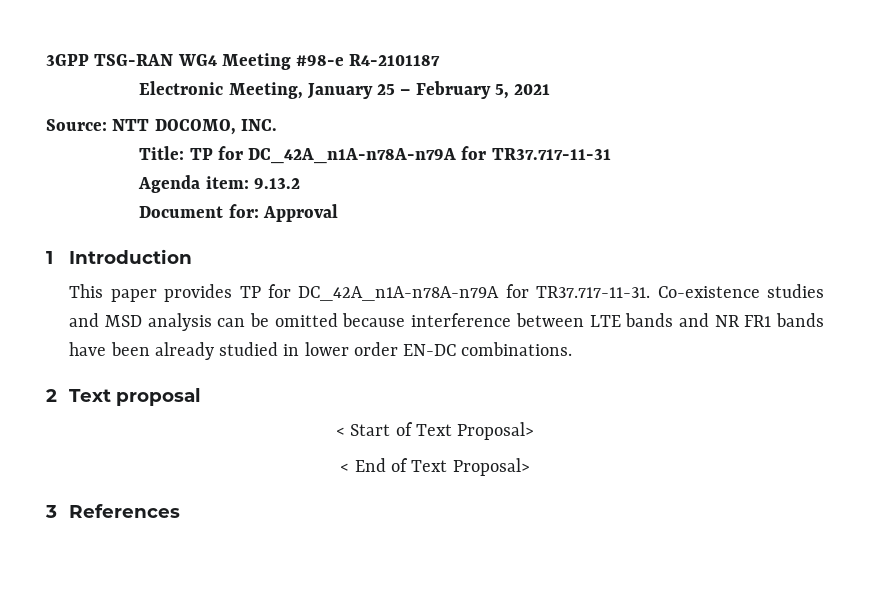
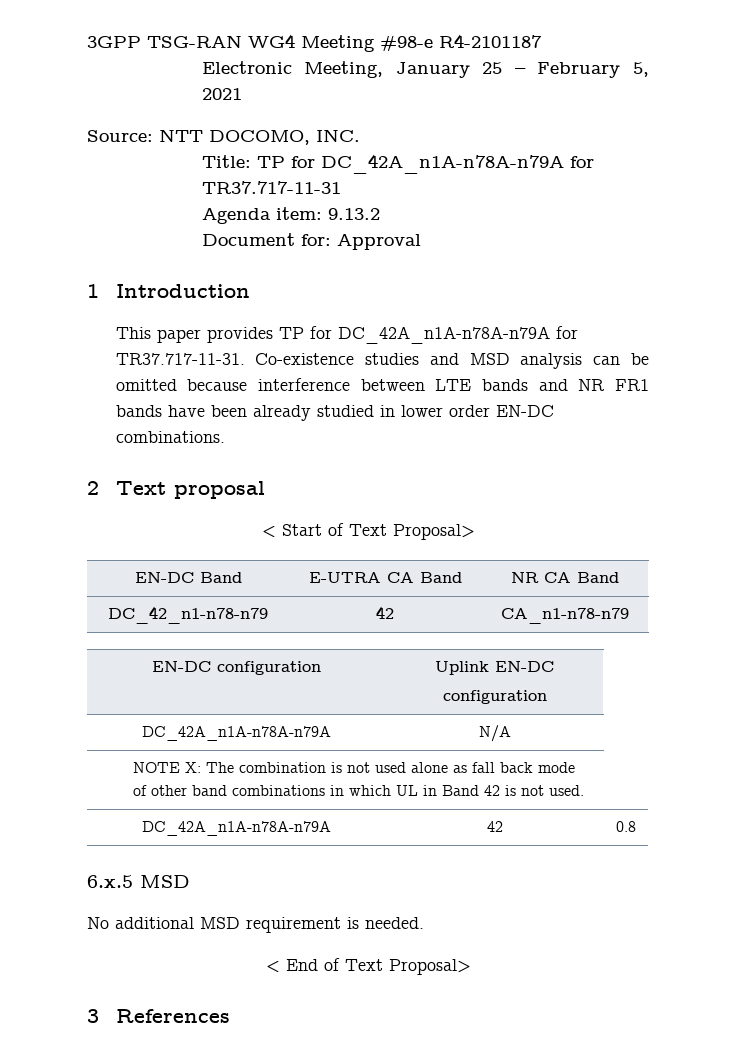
(535, 431) none -> [134,572,242,583] [308,572,462,583] [511,572,619,583] [108,606,268,624] [376,606,394,619] [501,608,629,624] [152,661,321,675] [435,661,554,675] [442,690,547,704] [142,726,331,741] [478,725,511,742] [133,762,576,773] [133,785,585,796] [142,821,331,836] [486,821,503,832] [615,821,636,832] [87,875,190,888] [87,917,424,933] // EN-DC Band | E-UTRA CA Band | NR CA Band // DC_42_n1-n78-n79 | 42 | CA_n1-n78-n79 // EN-DC configuration | Uplink EN-DC // configuration // DC_42A_n1A-n78A-n79A | N/A // NOTE X: The combination is not used alone as fall back mode of other band combinations in which UL in Band 42 is not used. // DC_42A_n1A-n78A-n79A | 42 | 0.8 // 6.x.5 MSD // No additional MSD requirement is needed.

